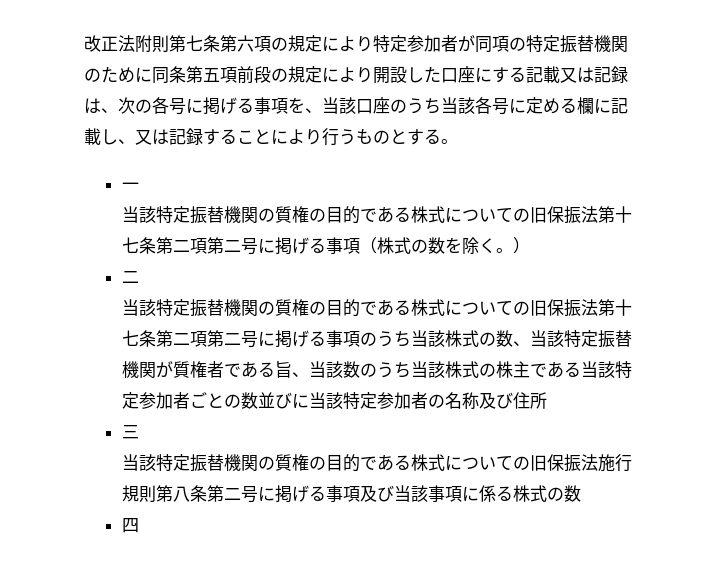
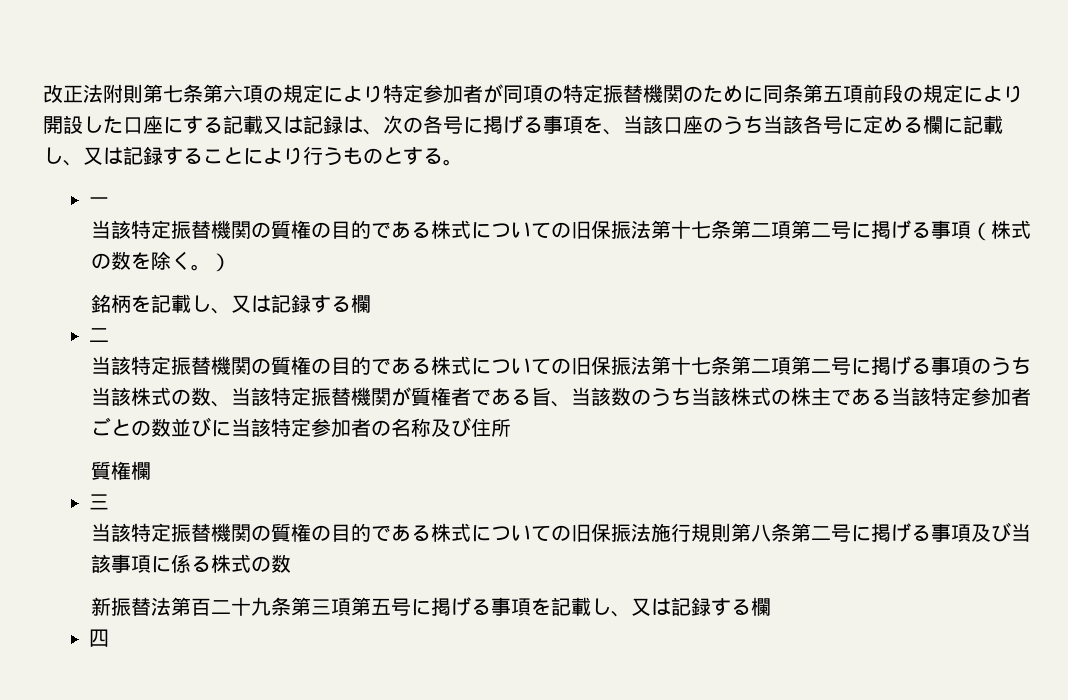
(530, 245) none -> [91,294,372,314] // 銘柄を記載し、又は記録する欄
(547, 400) none -> [91,461,152,480] // 質権欄
(581, 493) none -> [91,597,772,617] // 新振替法第百二十九条第三項第五号に掲げる事項を記載し、又は記録する欄

